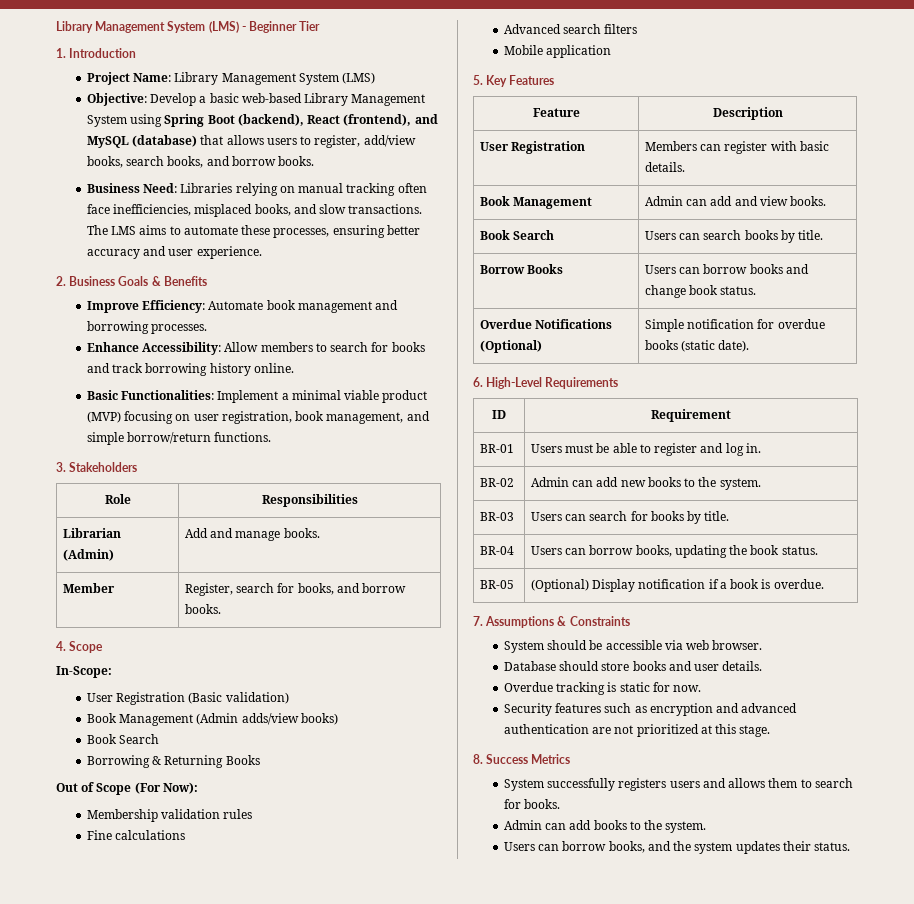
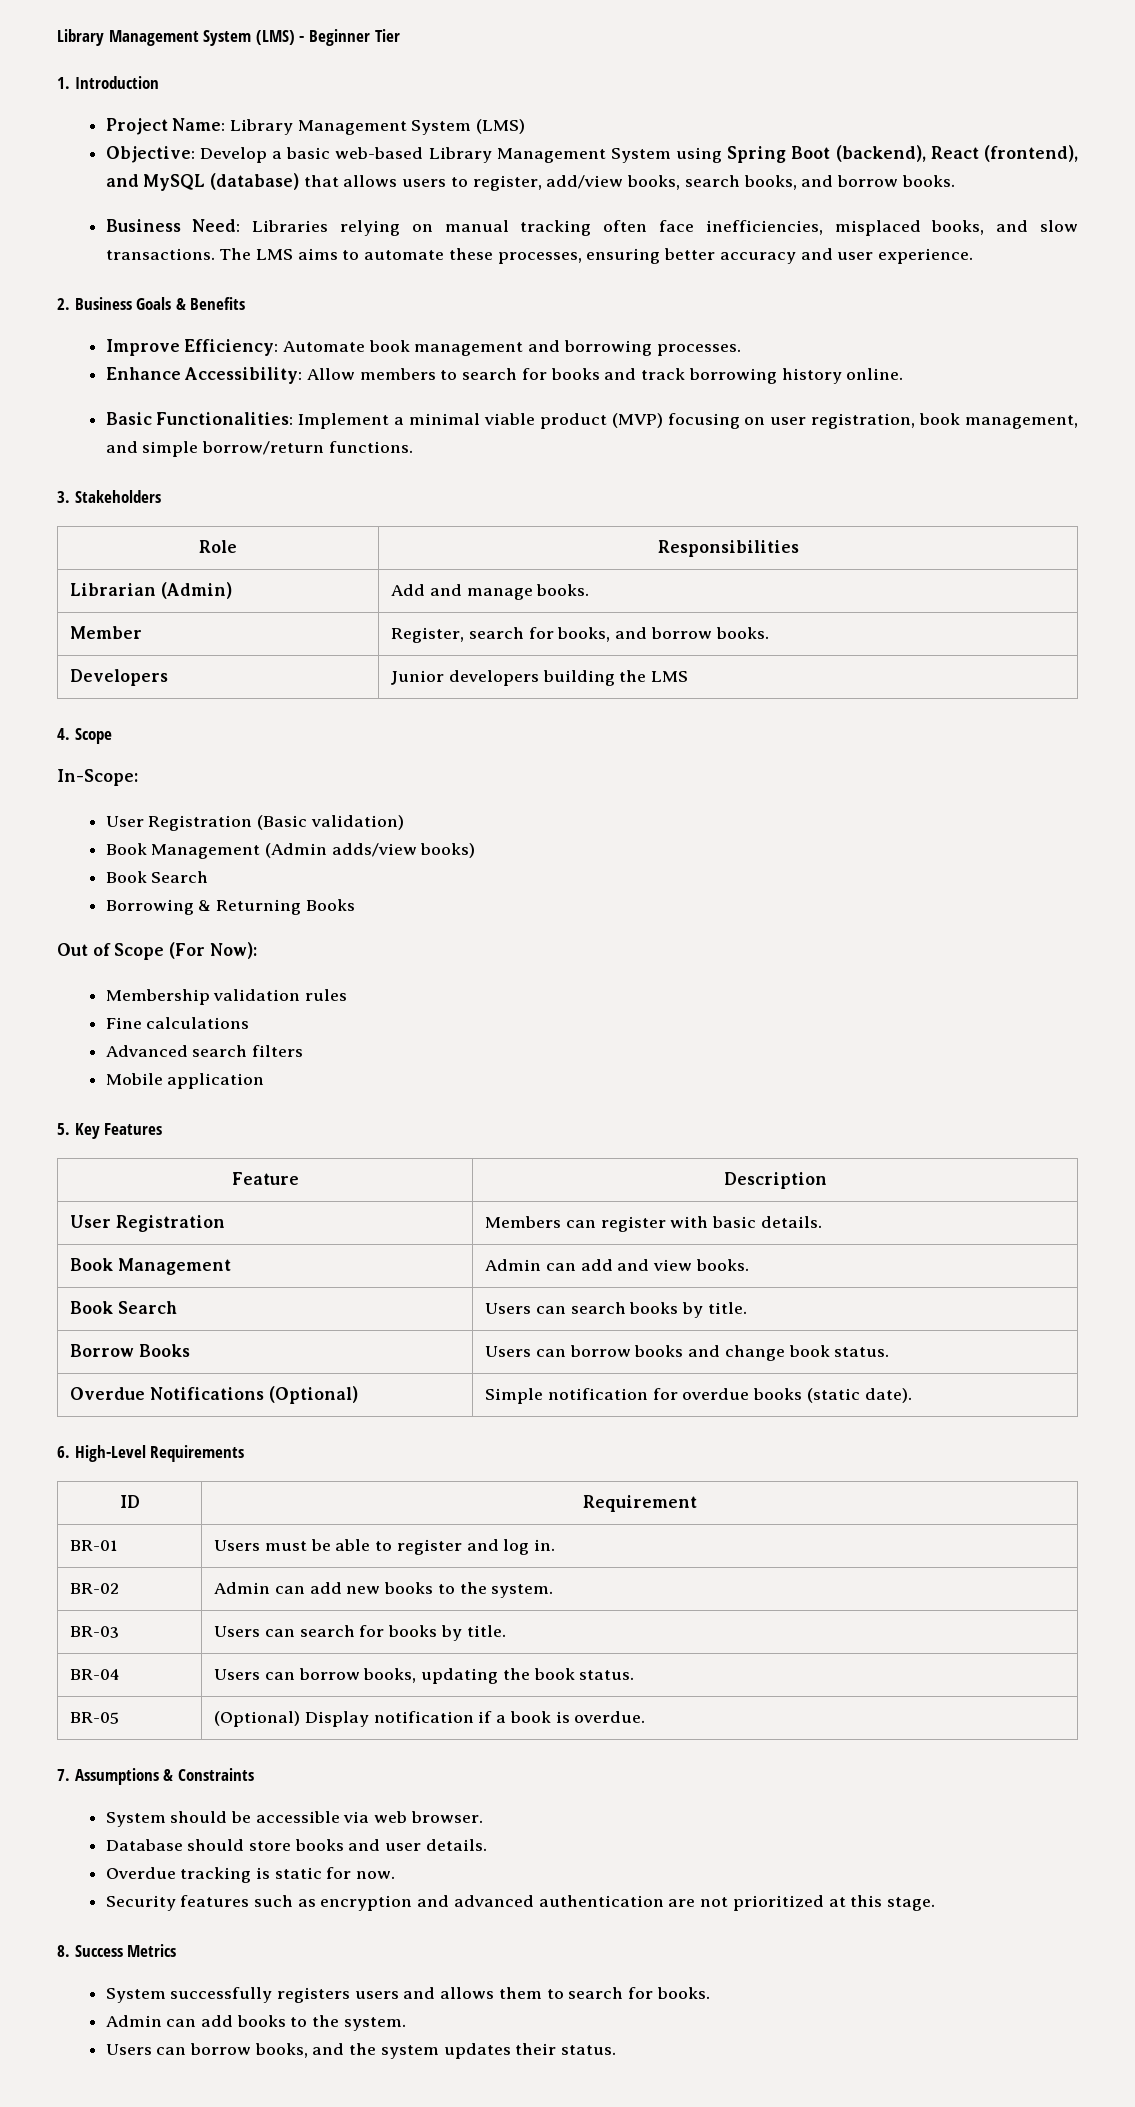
(221, 609) none -> [70,669,169,686] [391,670,689,686] // Developers | Junior developers building the LMS

